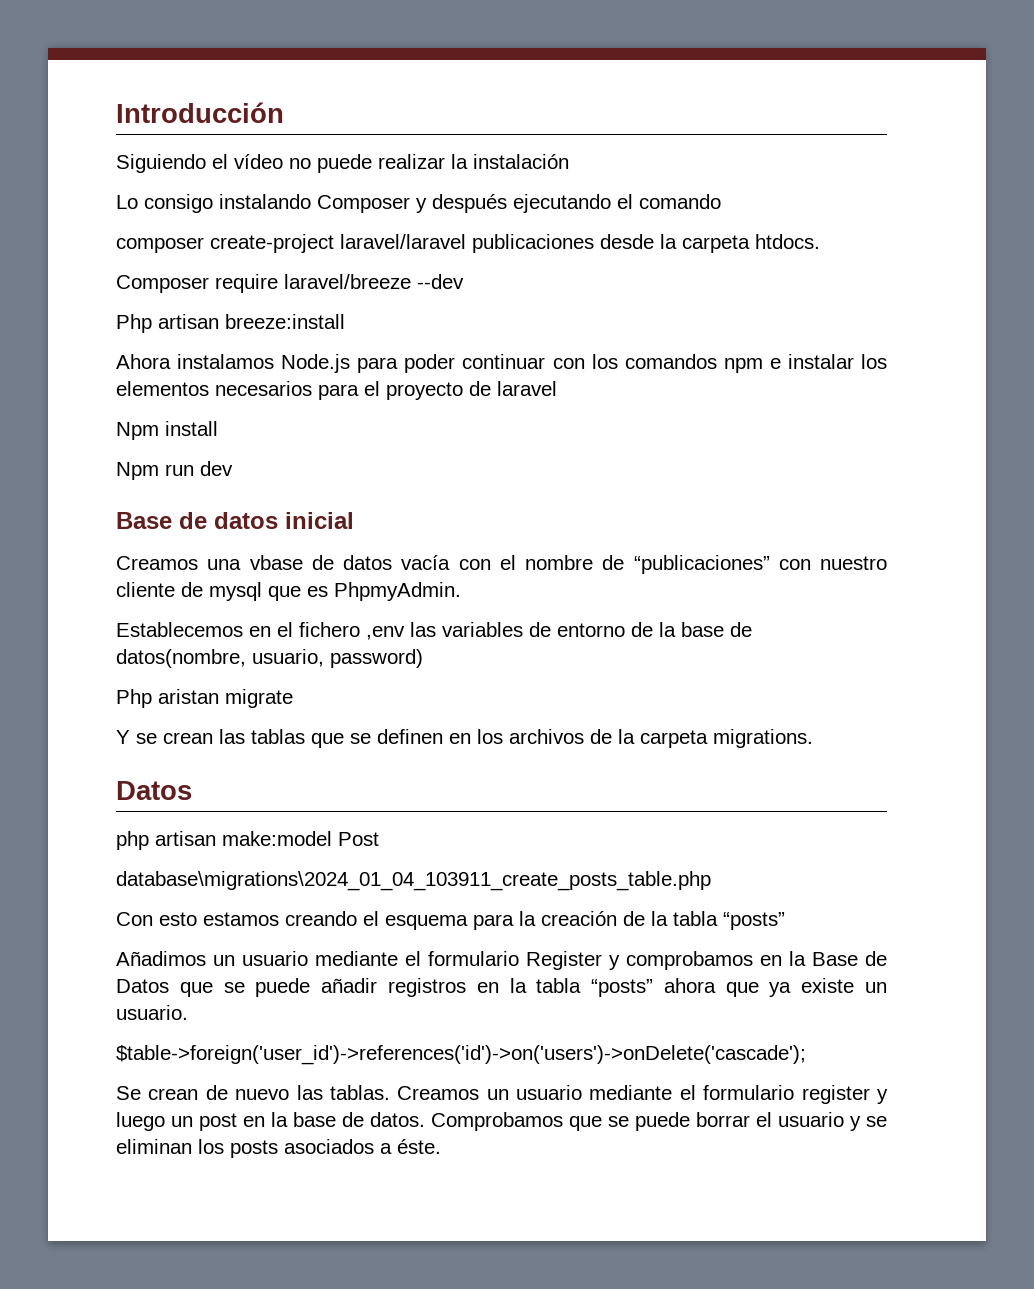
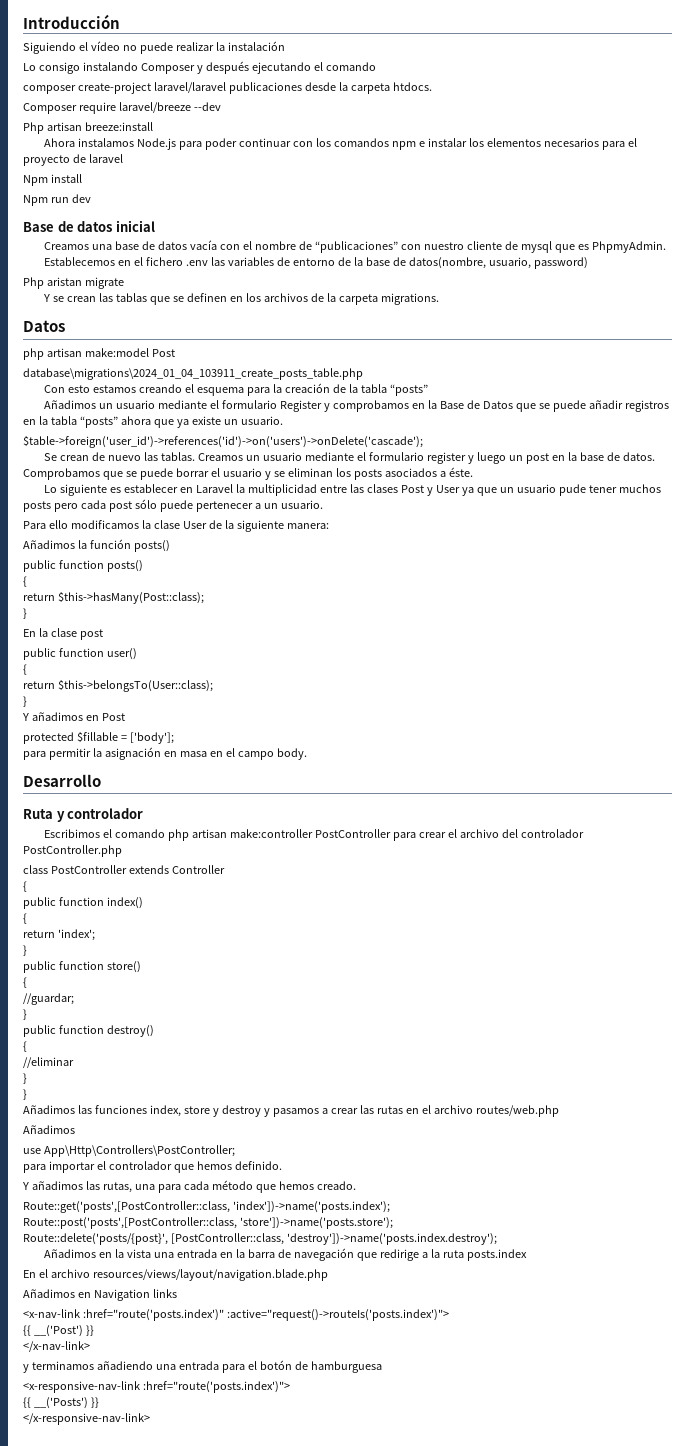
[249,555,303,570] vbase -> [115,241,140,250] base
[366,626,405,640] ,env -> [186,260,209,266] .env
(441, 1146) none -> [44,484,661,496] [23,499,323,512] [23,520,329,532] [23,539,170,552] [23,560,143,572] [23,576,27,587] [23,591,204,604] [23,608,27,619] [23,628,103,640] [23,648,137,660] [23,664,27,675] [23,679,213,692] [23,696,27,707] [22,712,125,721] [23,731,174,744] [23,747,307,760] [23,774,101,787] [23,808,144,822] [44,829,585,841] [23,845,122,857] [23,865,225,874] [23,881,27,892] [23,897,143,909] [23,913,27,924] [23,929,95,941] [23,945,27,956] [23,961,141,973] [23,977,27,988] [23,993,74,1005] [23,1009,27,1020] [23,1025,154,1037] [23,1041,27,1052] [23,1057,74,1068] [23,1073,27,1084] [23,1089,27,1100] [23,1105,559,1117] [23,1125,75,1134] [23,1145,235,1157] [23,1161,282,1173] [22,1180,356,1193] [23,1201,390,1213] [23,1217,393,1229] [23,1233,497,1245] [44,1248,527,1261] [23,1269,328,1281] [23,1289,177,1301] [23,1309,449,1321] [23,1325,94,1337] [23,1341,90,1352] [23,1360,382,1373] [23,1381,290,1393] [23,1397,99,1409] [23,1413,150,1425] // Lo siguiente es establecer en Laravel la multiplicidad entre las clases Post y User ya que un usuario pude tener muchos posts pero cada post sólo puede pertenecer a un usuario. // Para ello modificamos la clase User de la siguiente manera: // Añadimos la función posts() // public function posts() // { // return $this->hasMany(Post::class); // } // En la clase post // public function user() // { // return $this->belongsTo(User::class); // } // Y añadimos en Post // protected $fillable = ['body']; // para permitir la asignación en masa en el campo body. // Desarrollo // Ruta y controlador // Escribimos el comando php artisan make:controller PostController para crear el archivo del controlador PostController.php // class PostController extends Controller // { // public function index() // { // return 'index'; // } // public function store() // { // //guardar; // } // public function destroy() // { // //eliminar // } // } // Añadimos las funciones index, store y destroy y pasamos a crear las rutas en el archivo routes/web.php // Añadimos // use App\Http\Controllers\PostController; // para importar el controlador que hemos definido. // Y añadimos las rutas, una para cada método que hemos creado. // Route::get('posts',[PostController::class, 'index'])->name('posts.index'); // Route::post('posts',[PostController::class, 'store'])->name('posts.store'); // Route::delete('posts/{post}', [PostController::class, 'destroy'])->name('posts.index.destroy'); // Añadimos en la vista una entrada en la barra de navegación que redirige a la ruta posts.index // En el archivo resources/views/layout/navigation.blade.php // Añadimos en Navigation links // <x-nav-link :href="route('posts.index')" :active="request()->routeIs('posts.index')"> // {{ __('Post') }} // </x-nav-link> // y terminamos añadiendo una entrada para el botón de hamburguesa // <x-responsive-nav-link :href="route('posts.index')"> // {{ __('Posts') }} // </x-responsive-nav-link>

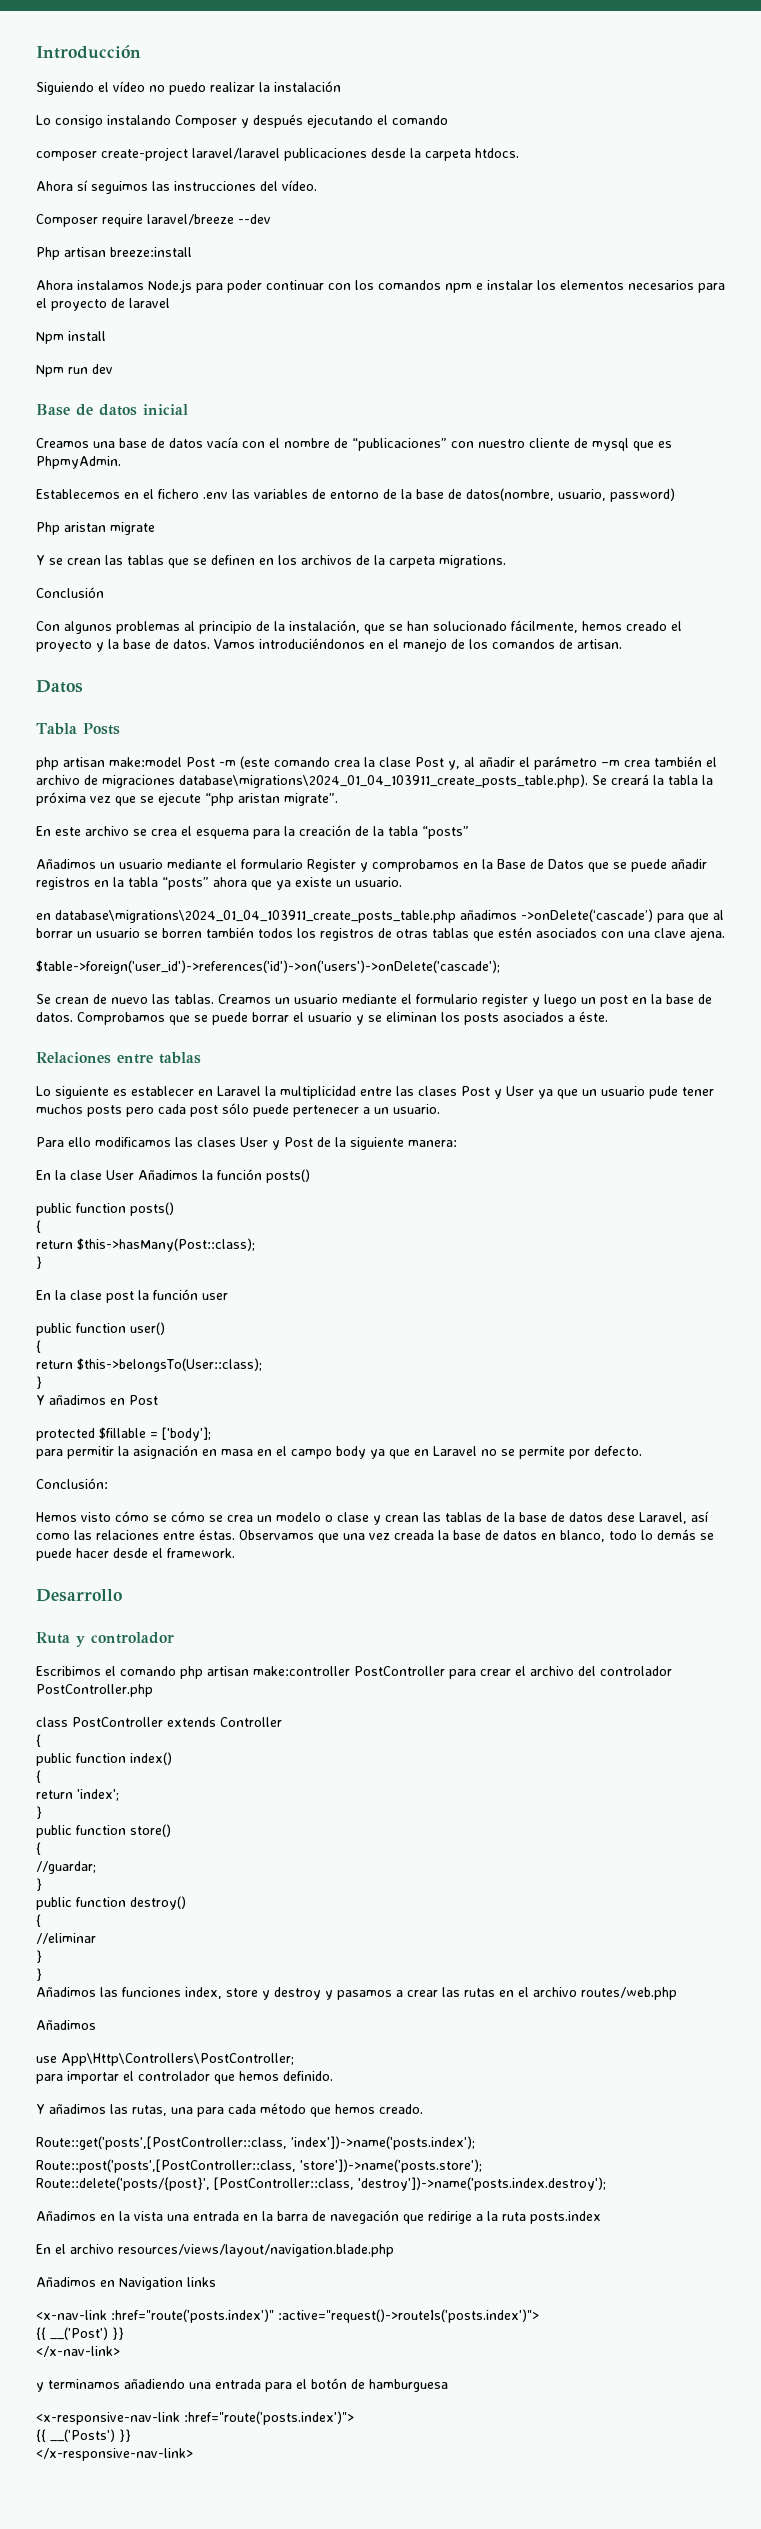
[139,42,173,54] puede -> [169,82,206,95] puedo
(432, 86) none -> [36,180,317,194] // Ahora sí seguimos las instrucciones del vídeo.
[23,320,65,332] // Datos -> [36,587,104,598] [36,620,682,634] [36,638,622,652] [36,680,83,693] [36,723,120,735] // Conclusión // Con algunos problemas al principio de la instalación, que se han solucionado fácilmente, hemos creado el proyecto y la base de datos. Vamos introduciéndonos en el manejo de los comandos de artisan. // Datos // Tabla Posts
[23,368,363,380] [44,384,183,393] // database\migrations\2024_01_04_103911_create_posts_table.php // Con esto estamos creando -> [219,756,717,770] [36,774,713,788] [36,792,338,806] [36,826,177,836] -m (este comando crea la clase Post y, al añadir el parámetro –m crea también el archivo de migraciones database\migrations\2024_01_04_103911_create_posts_table.php). Se creará la tabla la próxima vez que se ejecute “php aristan migrate”. // En este archivo se crea
(283, 420) none -> [36,909,724,923] [36,927,725,941] // en database\migrations\2024_01_04_103911_create_posts_table.php añadimos ->onDelete(‘cascade’) para que al borrar un usuario se borren también todos los registros de otras tablas que estén asociados con una clave ajena.
(473, 472) none -> [36,1052,201,1064] // Relaciones entre tablas
[141,520,207,529] la clase User -> [175,1137,313,1150] las clases User y Post
(329, 526) none -> [36,1170,134,1180] En la clase User
(103, 634) none -> [138,1289,228,1300] la función user
[276,748,307,760] body. -> [336,1446,642,1459] [36,1478,108,1489] [36,1511,709,1525] [36,1529,714,1543] [36,1548,235,1561] body ya que en Laravel no se permite por defecto. // Conclusión: // Hemos visto cómo se cómo se crea un modelo o clase y crean las tablas de la base de datos dese Laravel, así como las relaciones entre éstas. Observamos que una vez creada la base de datos en blanco, todo lo demás se puede hacer desde el framework.

